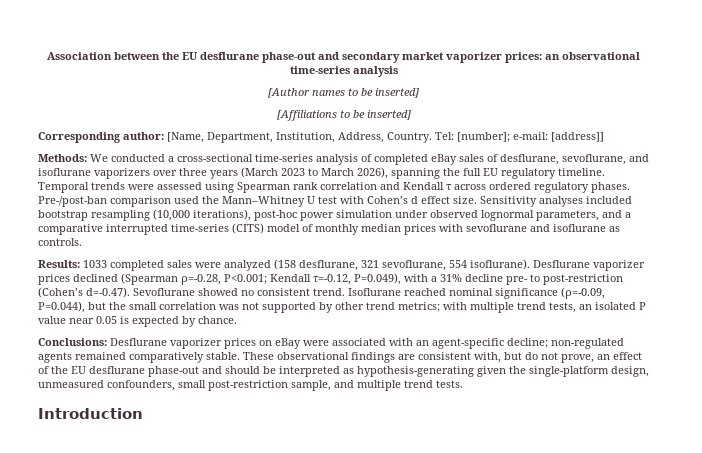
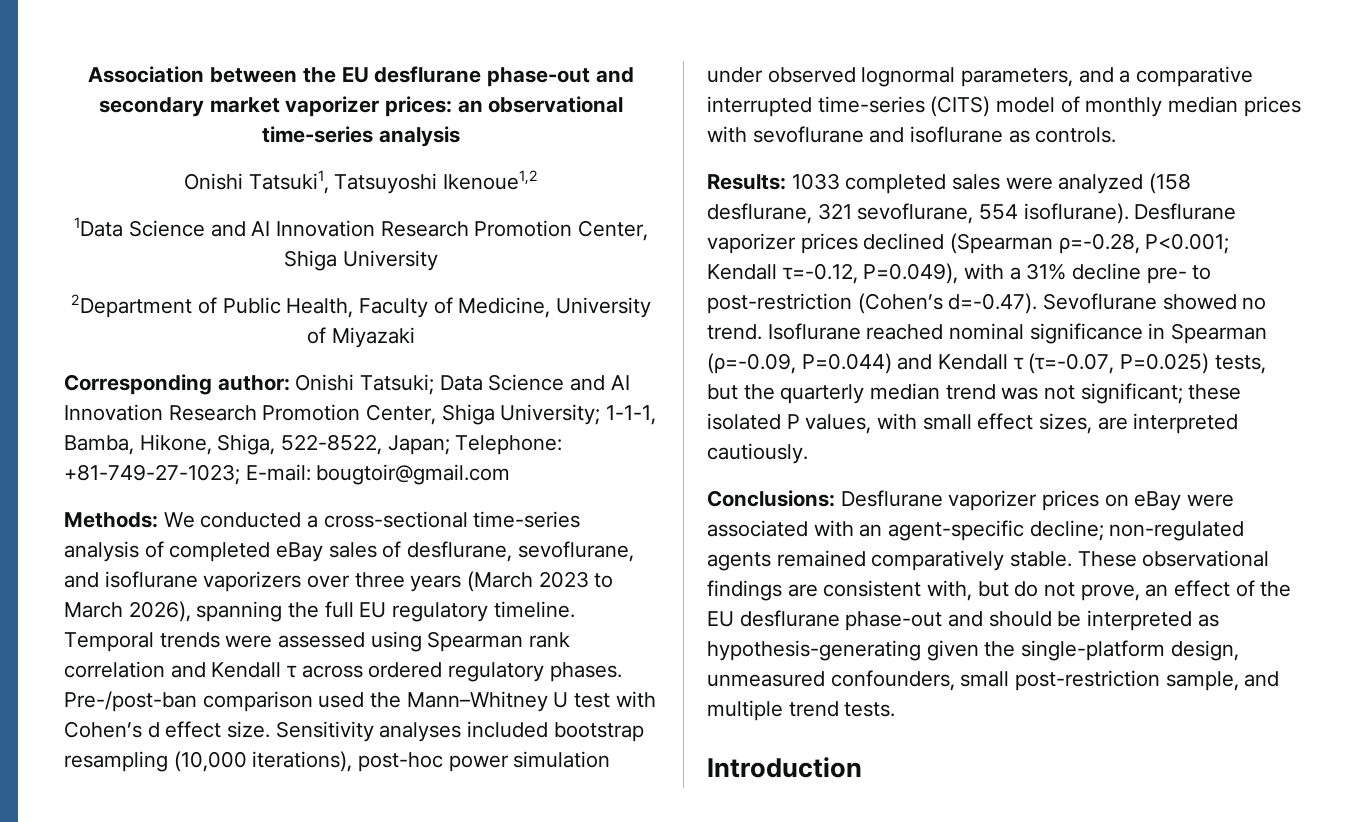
[268,88,419,98] [276,110,411,121] [38,132,604,143] [Author names to be inserted] // [Affiliations to be inserted] // Corresponding author: [Name, Department, Institution, Address, Country. Tel: [number]; e-mail: [address]] -> [183,170,539,194] [74,217,648,241] [284,250,438,271] [71,294,651,318] [307,327,415,348] [64,374,630,395] [64,404,657,425] [64,434,563,455] [64,464,511,485] Onishi Tatsuki1, Tatsuyoshi Ikenoue1,2 // 1Data Science and AI Innovation Research Promotion Center, Shiga University // 2Department of Public Health, Faculty of Medicine, University of Miyazaki // Corresponding author: Onishi Tatsuki; Data Science and AI Innovation Research Promotion Center, Shiga University; 1-1-1, Bamba, Hikone, Shiga, 522-8522, Japan; Telephone: +81-749-27-1023; E-mail: bougtoir@gmail.com
[257,288,310,296] consistent -> (1267, 303) none
[561,287,605,299] [38,301,646,313] [38,316,237,327] (ρ=-0.09, P=0.044), but the small correlation was not supported by other trend metrics; with multiple trend tests, an isolated P value near 0.05 is expected by chance. -> [1148,323,1268,344] [707,353,1266,374] [707,383,1242,404] [707,413,1239,434] [707,443,808,464] in Spearman (ρ=-0.09, P=0.044) and Kendall τ (τ=-0.07, P=0.025) tests, but the quarterly median trend was not significant; these isolated P values, with small effect sizes, are interpreted cautiously.

